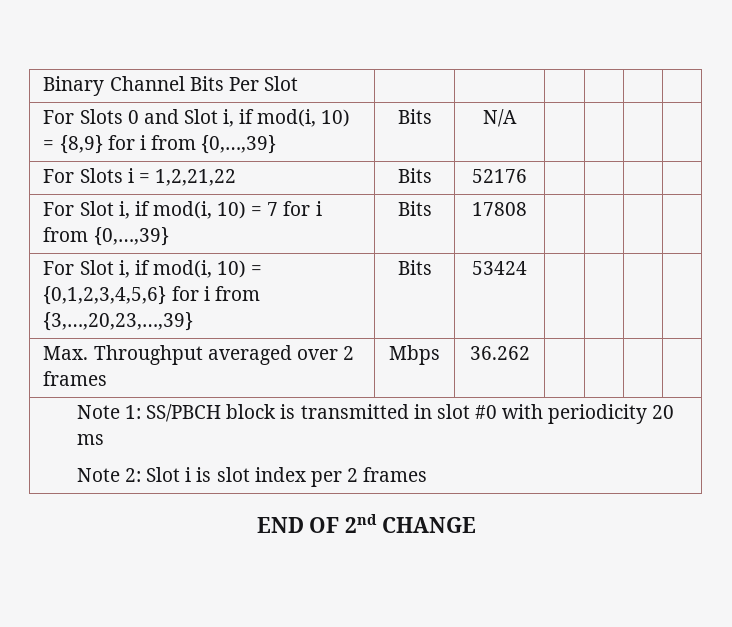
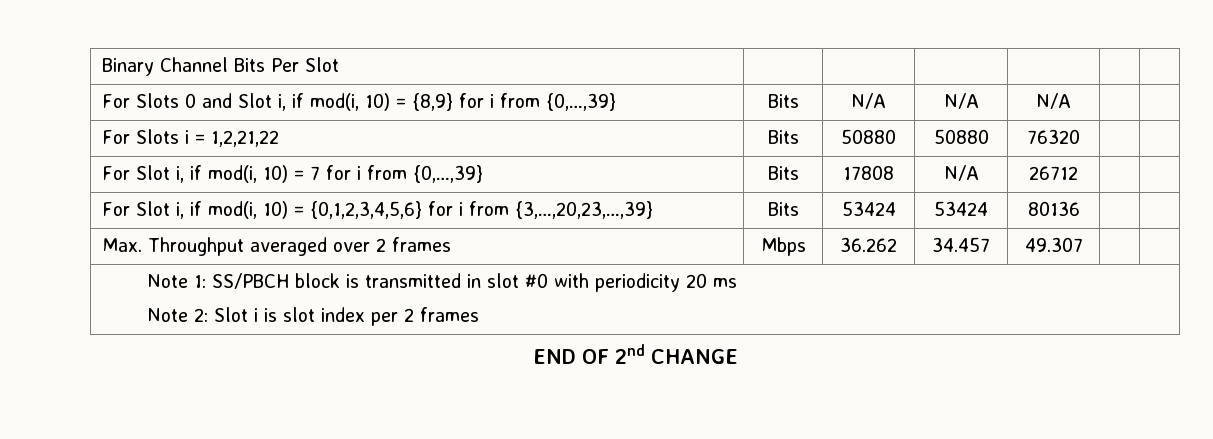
(517, 118) | -> [943,93,979,109] [1036,93,1071,109] N/A | N/A
[472,169,527,183] 52176 | | -> [841,129,896,144] [933,129,989,144] [1027,129,1080,144] 50880 | 50880 | 76320
(527, 209) | -> [943,165,979,181] [1029,166,1078,180] N/A | 26712
(527, 268) | -> [934,201,988,216] [1027,201,1080,216] 53424 | 80136
(530, 353) | -> [932,237,990,252] [1024,237,1083,252] 34.457 | 49.307

